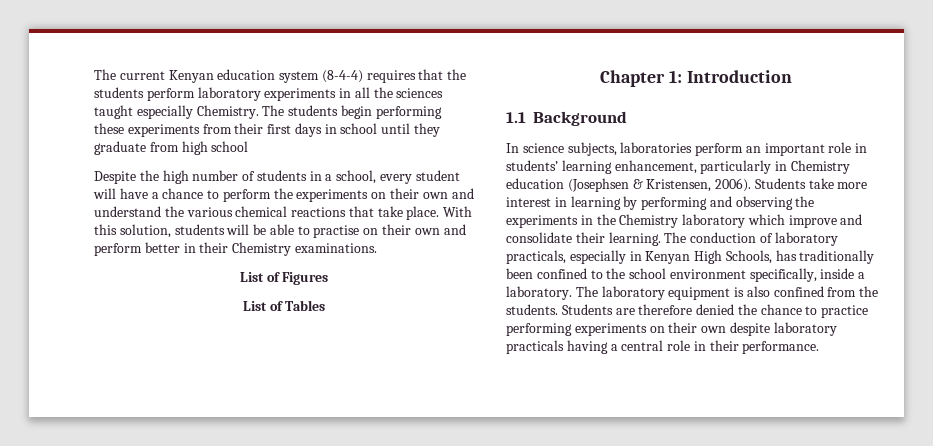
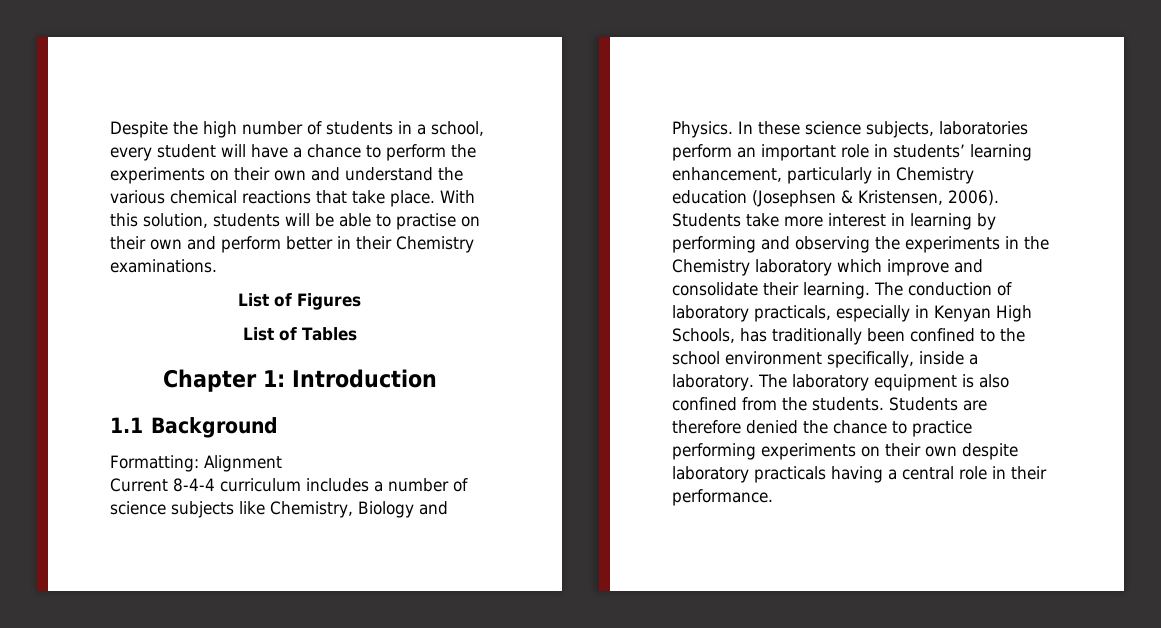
[94,69,467,83] [94,87,444,101] [94,105,442,119] [94,123,441,137] [94,141,249,155] The current Kenyan education system (8-4-4) requires that the students perform laboratory experiments in all the sciences taught especially Chemistry. The students begin performing these experiments from their first days in school until they graduate from high school // -> (110, 129) none
[506,143,519,153] In -> [110,455,282,472] [110,478,468,492] [110,501,448,518] [672,121,800,138] Formatting: Alignment // Current 8-4-4 curriculum includes a number of science subjects like Chemistry, Biology and Physics. In these

